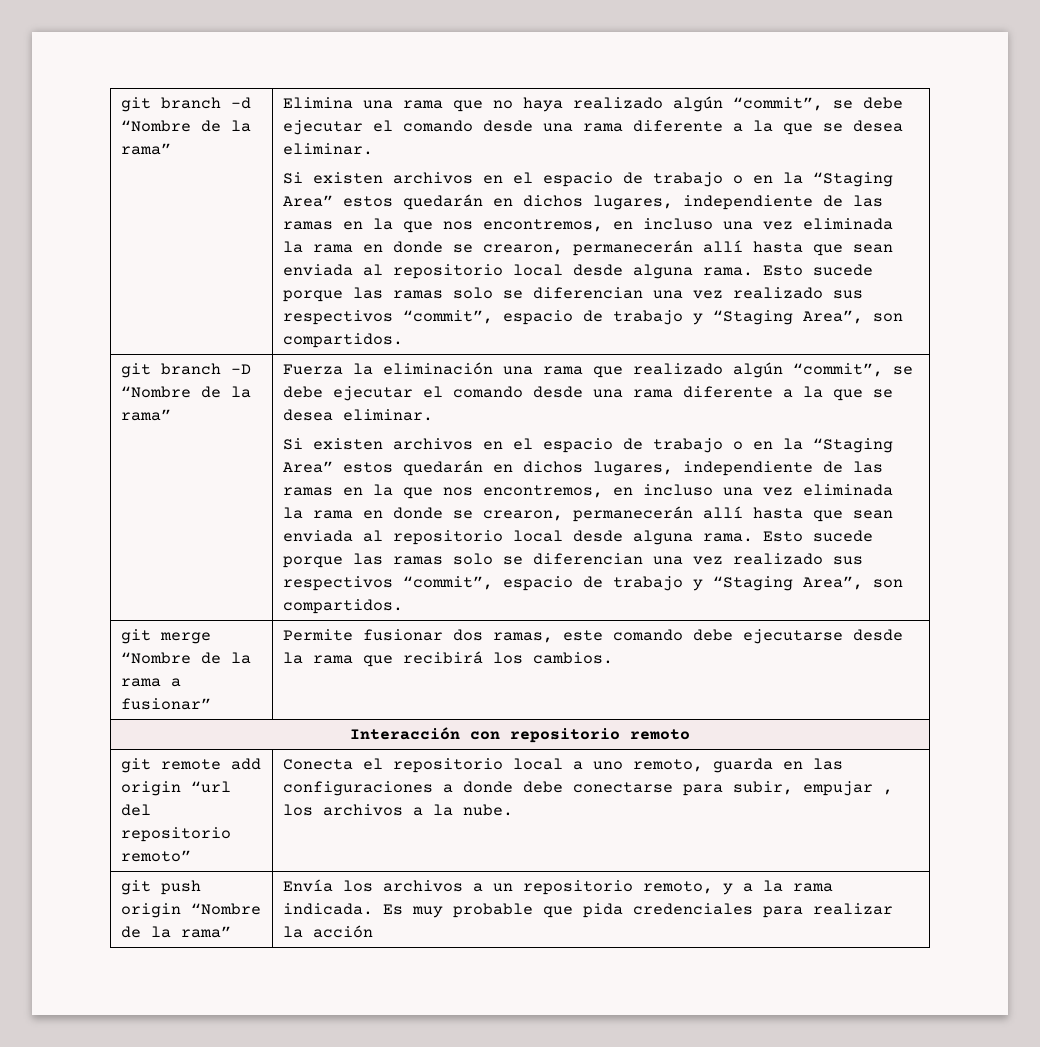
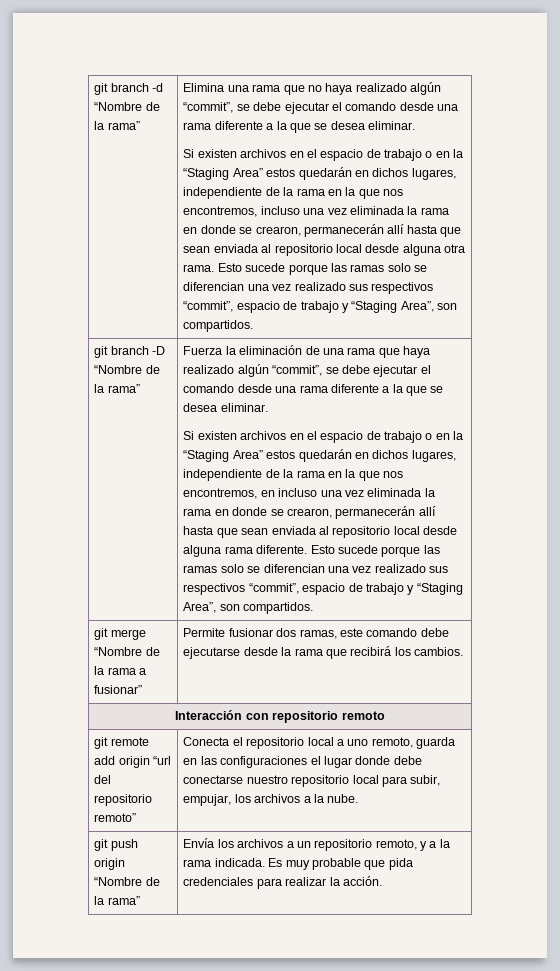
[852,195,883,207] [282,218,633,233] las ramas en la que nos encontremos, en -> [283,187,404,199] [183,206,258,217] la rama en la que nos encontremos,
(693, 271) none -> [444,244,466,253] otra
[502,366,623,378] una rama que -> [305,346,431,358] de una rama que haya
[852,461,883,473] [282,487,333,496] las ramas -> [283,469,325,478] la rama
[702,533,753,542] rama. -> [224,545,308,554] rama diferente.
[442,784,453,793] a -> [310,756,352,768] el lugar
[682,781,893,796] para subir, empujar , -> [246,775,441,787] [183,794,232,806] nuestro repositorio local para subir, empujar,
[312,925,373,938] acción -> [342,876,382,886] acción.

